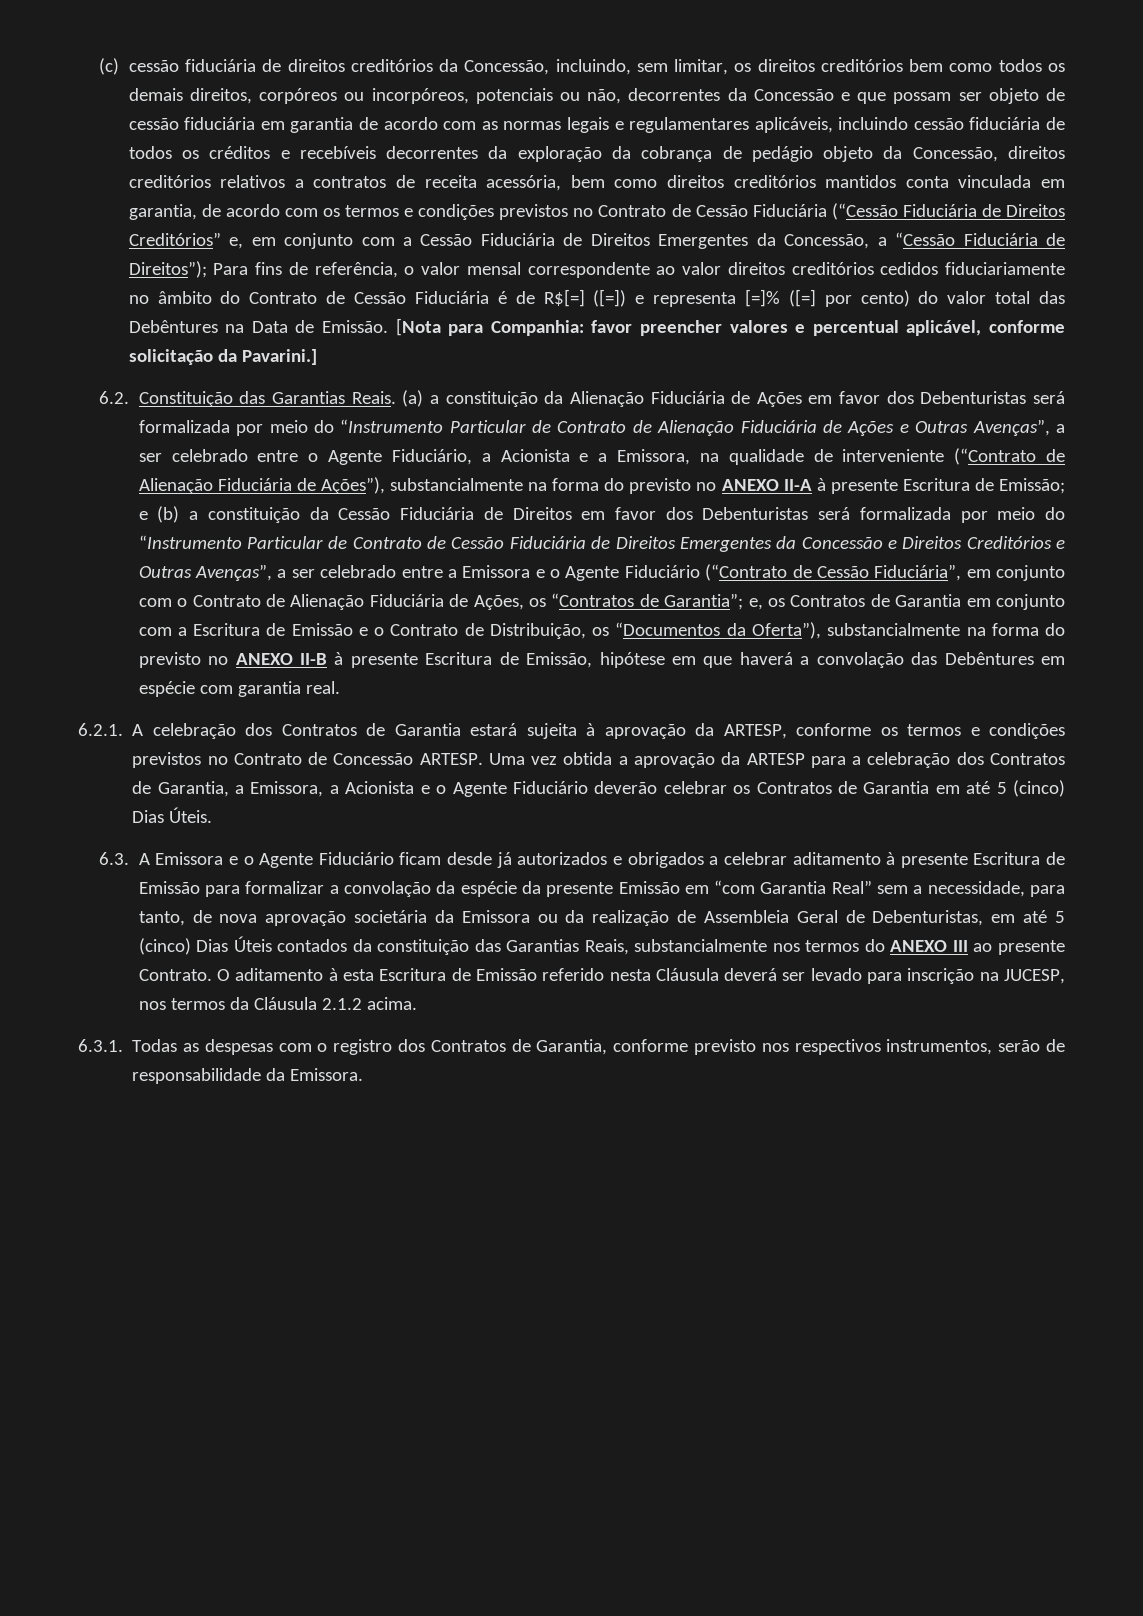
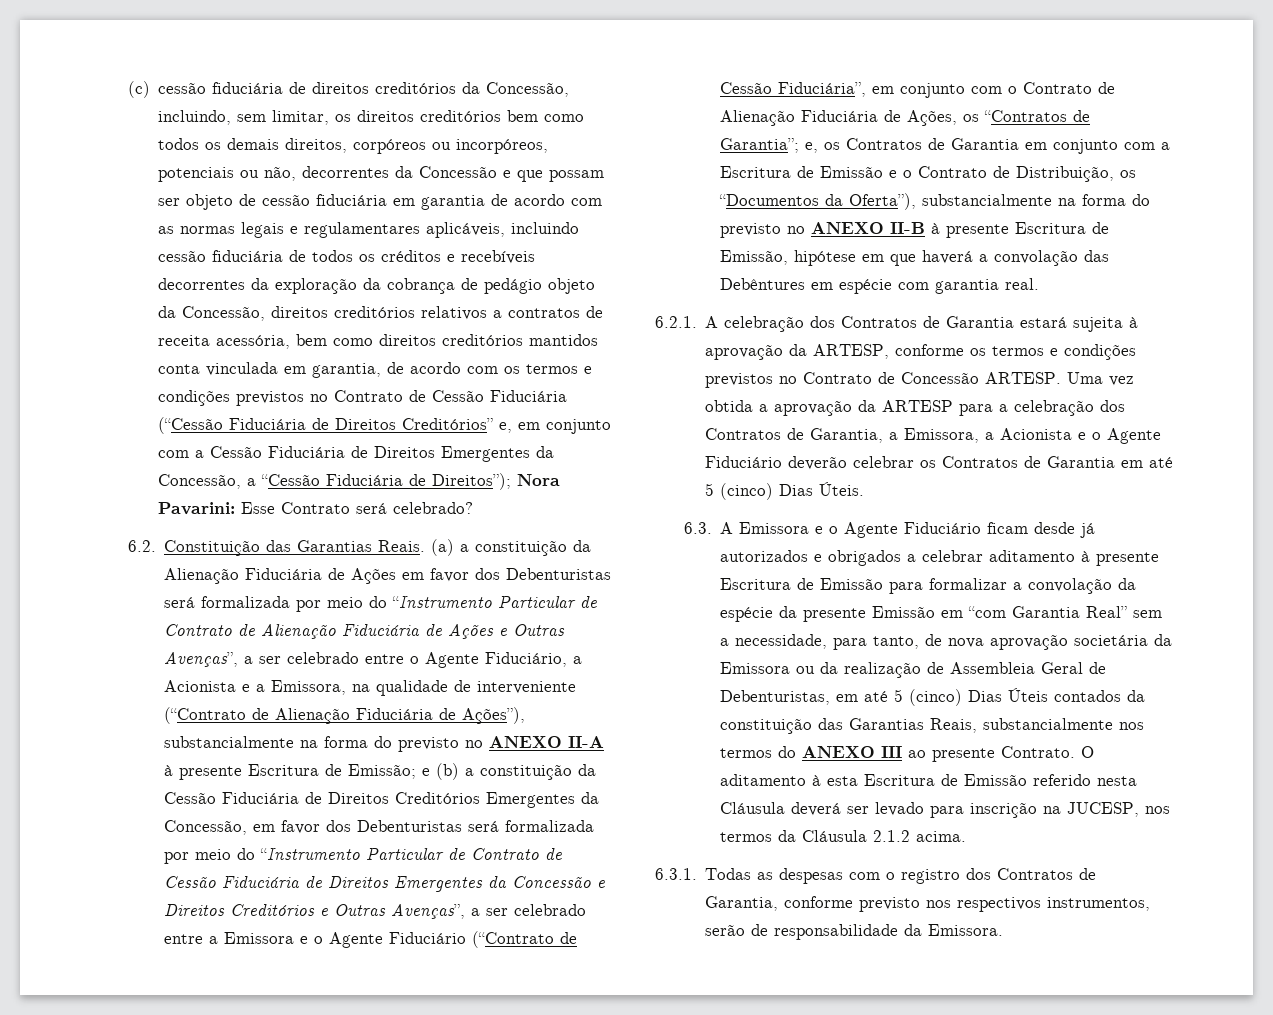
[213,262,1065,278] [128,289,1065,307] [128,318,1065,336] [128,349,317,365] Para fins de referência, o valor mensal correspondente ao valor direitos creditórios cedidos fiduciariamente no âmbito do Contrato de Cessão Fiduciária é de R$[=] ([=]) e representa [=]% ([=] por cento) do valor total das Debêntures na Data de Emissão. [Nota para Companhia: favor preencher valores e percentual aplicável, conforme solicitação da Pavarini.] -> [516,474,560,486] [157,502,473,515] Nora Pavarini: Esse Contrato será celebrado?
(572, 513) none -> [394,792,599,808] [163,820,247,835] Creditórios Emergentes da Concessão,

